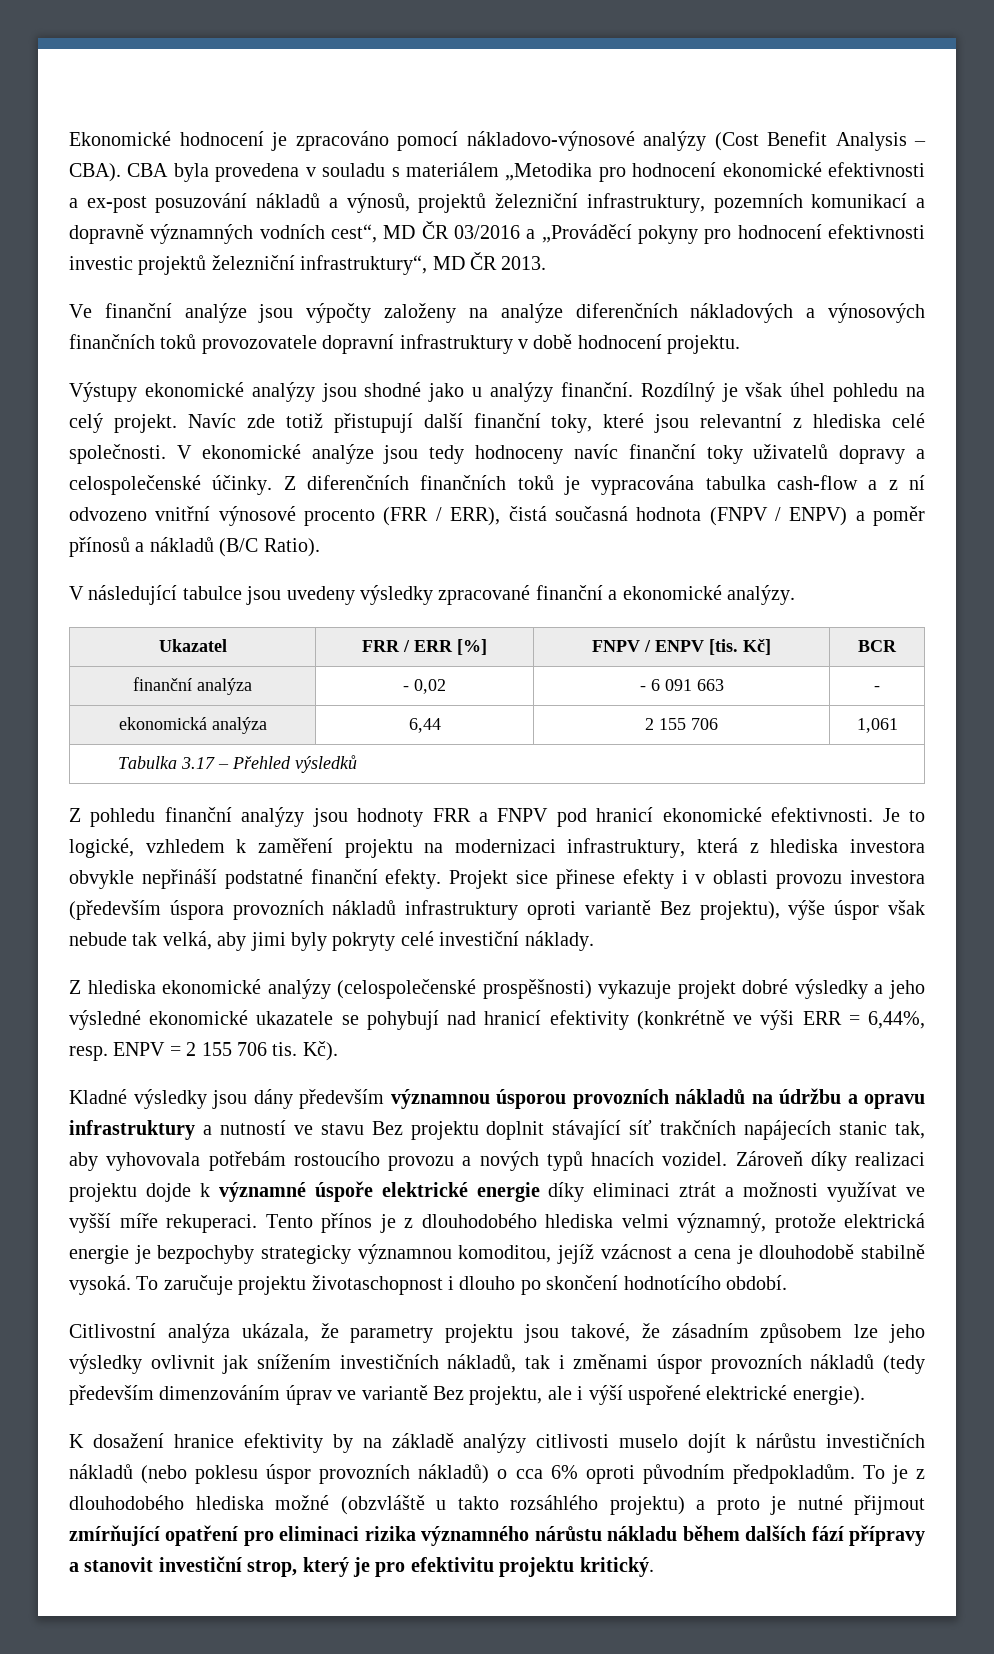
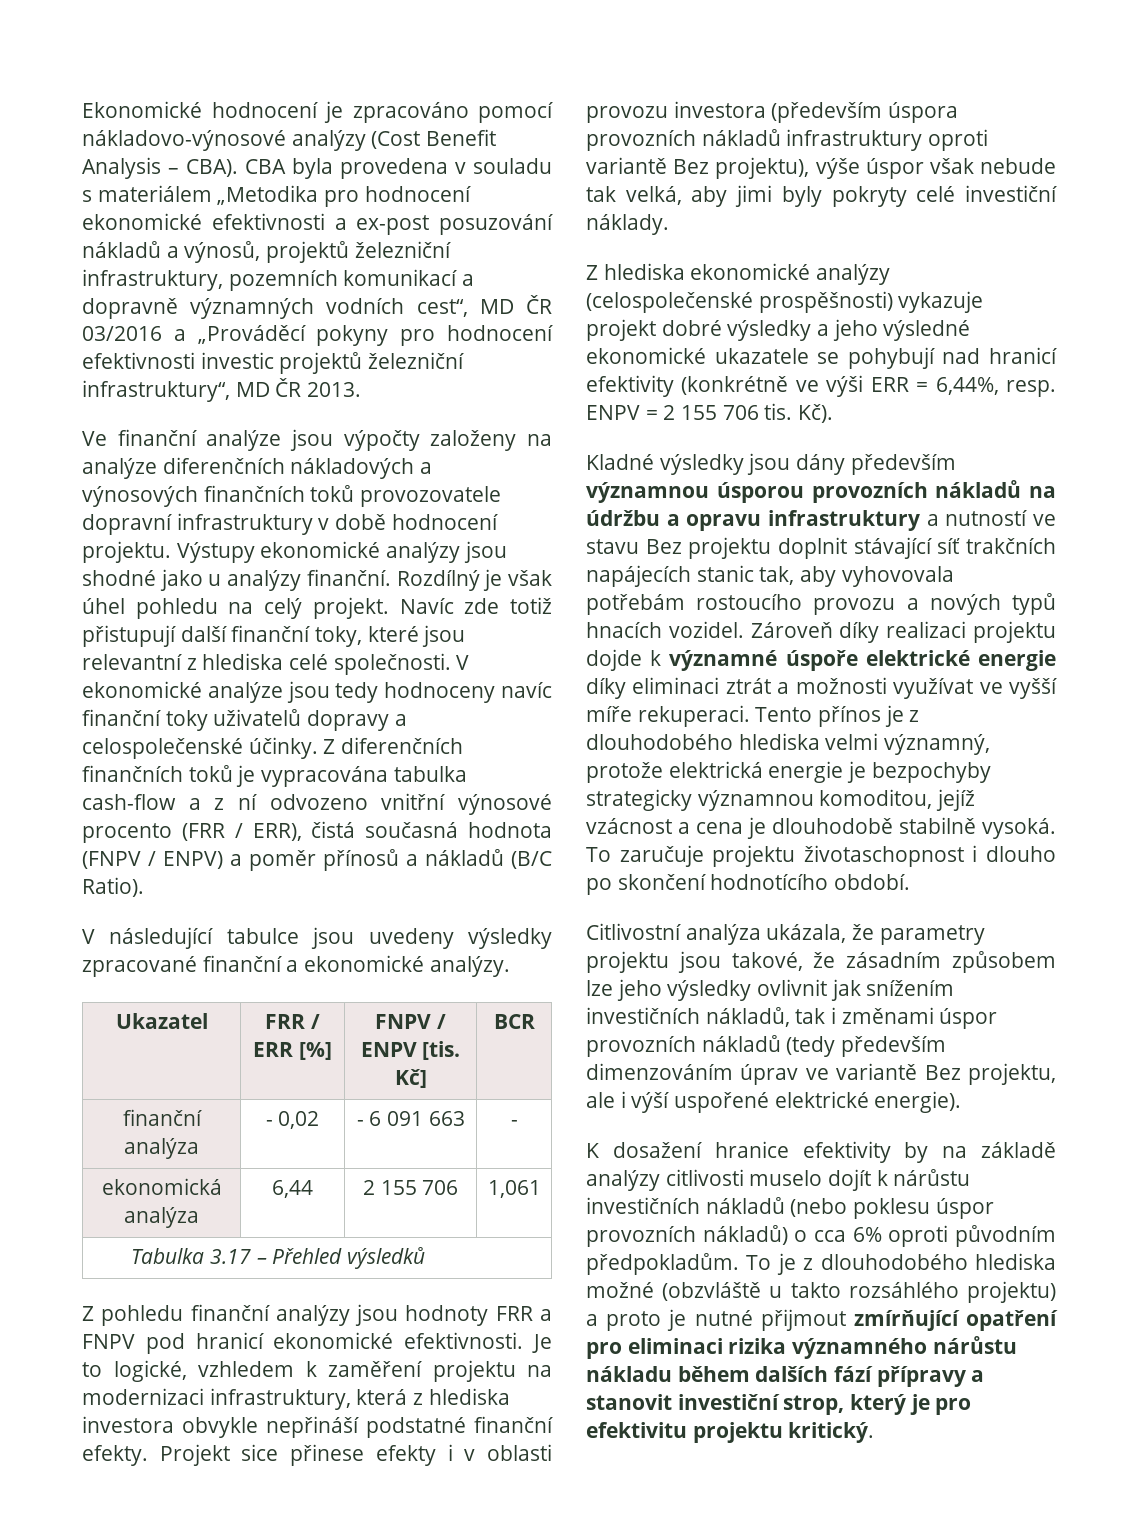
(741, 344) // -> (171, 552) none

